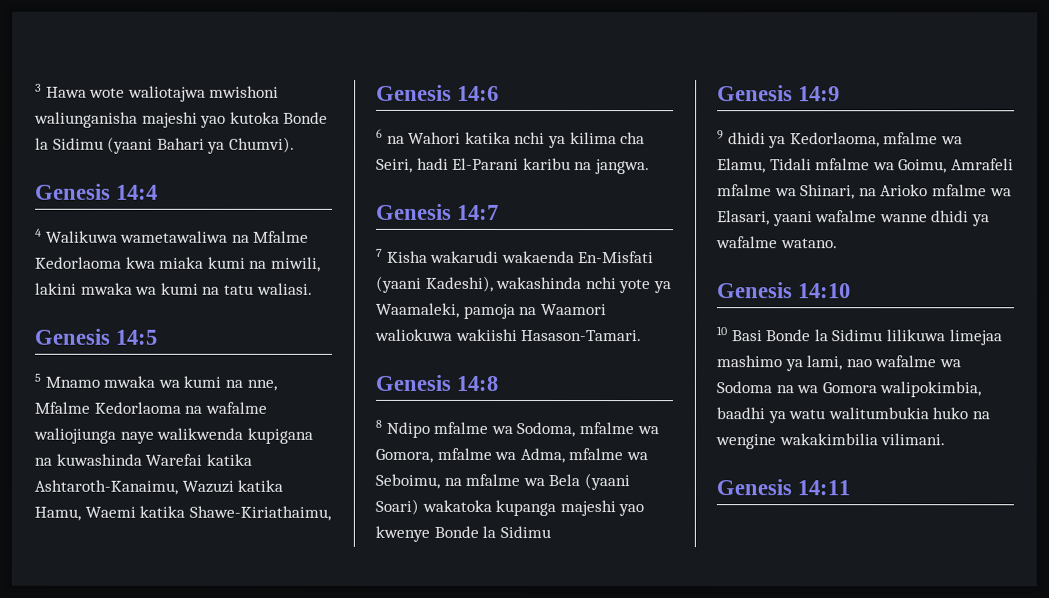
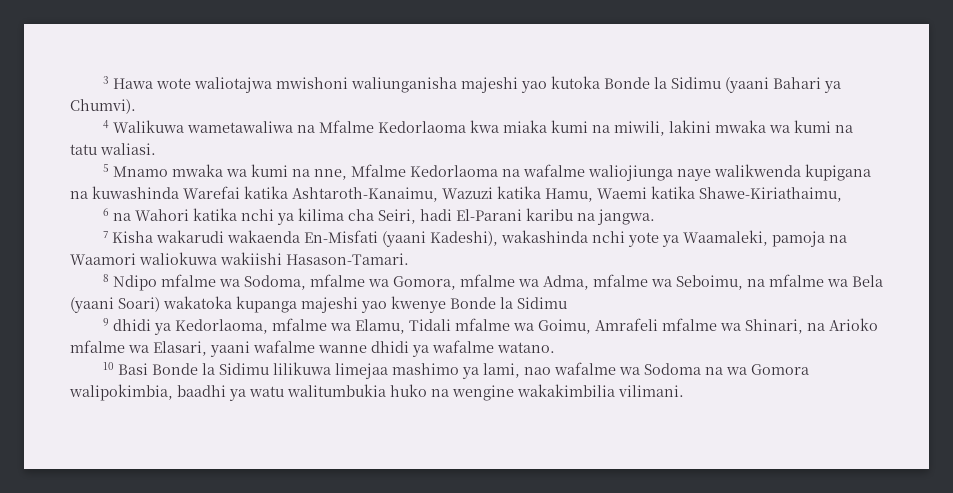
[35,183,159,200] // Genesis 14:4 -> (136, 106) none
[34,328,158,345] // Genesis 14:5 -> (156, 149) none
[376,84,500,101] // Genesis 14:6 -> (842, 194) none
[376,203,500,220] // Genesis 14:7 -> (655, 217) none
[375,374,499,391] // Genesis 14:8 -> (409, 259) none
[717,85,841,102] // Genesis 14:9 -> (567, 303) none
[717,282,852,299] // Genesis 14:10 -> (555, 347) none
[716,479,851,496] // Genesis 14:11 -> (684, 391) none

